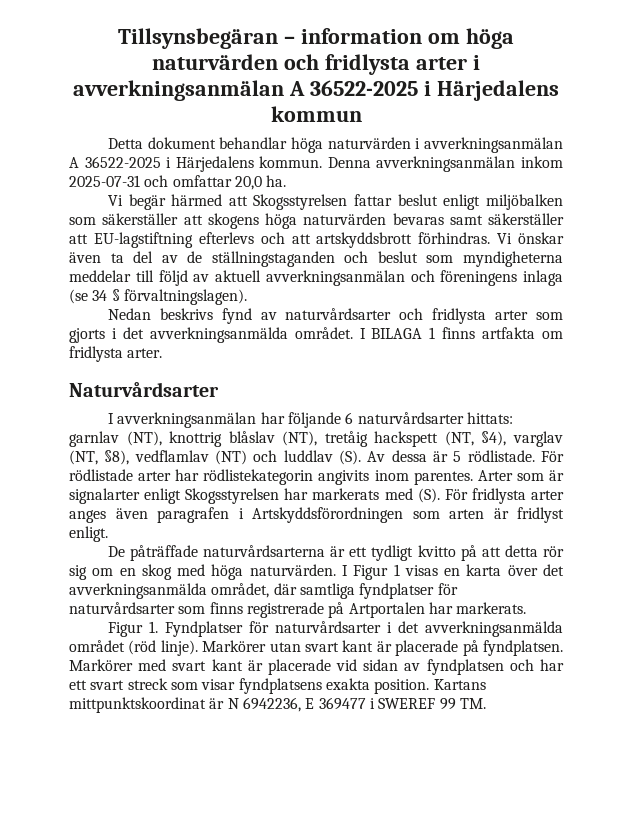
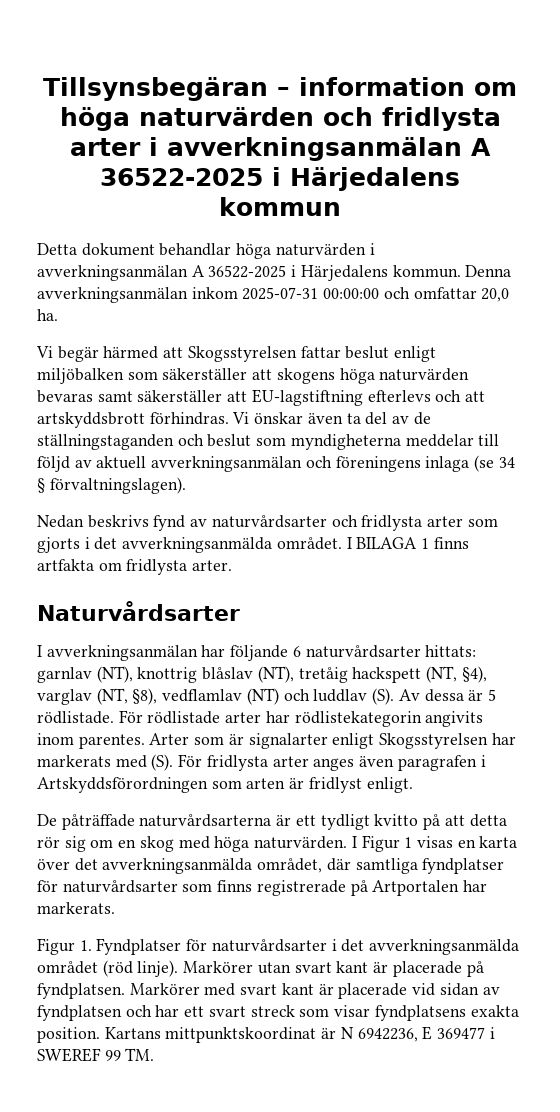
(140, 181) none -> [323,288,380,299] 00:00:00

